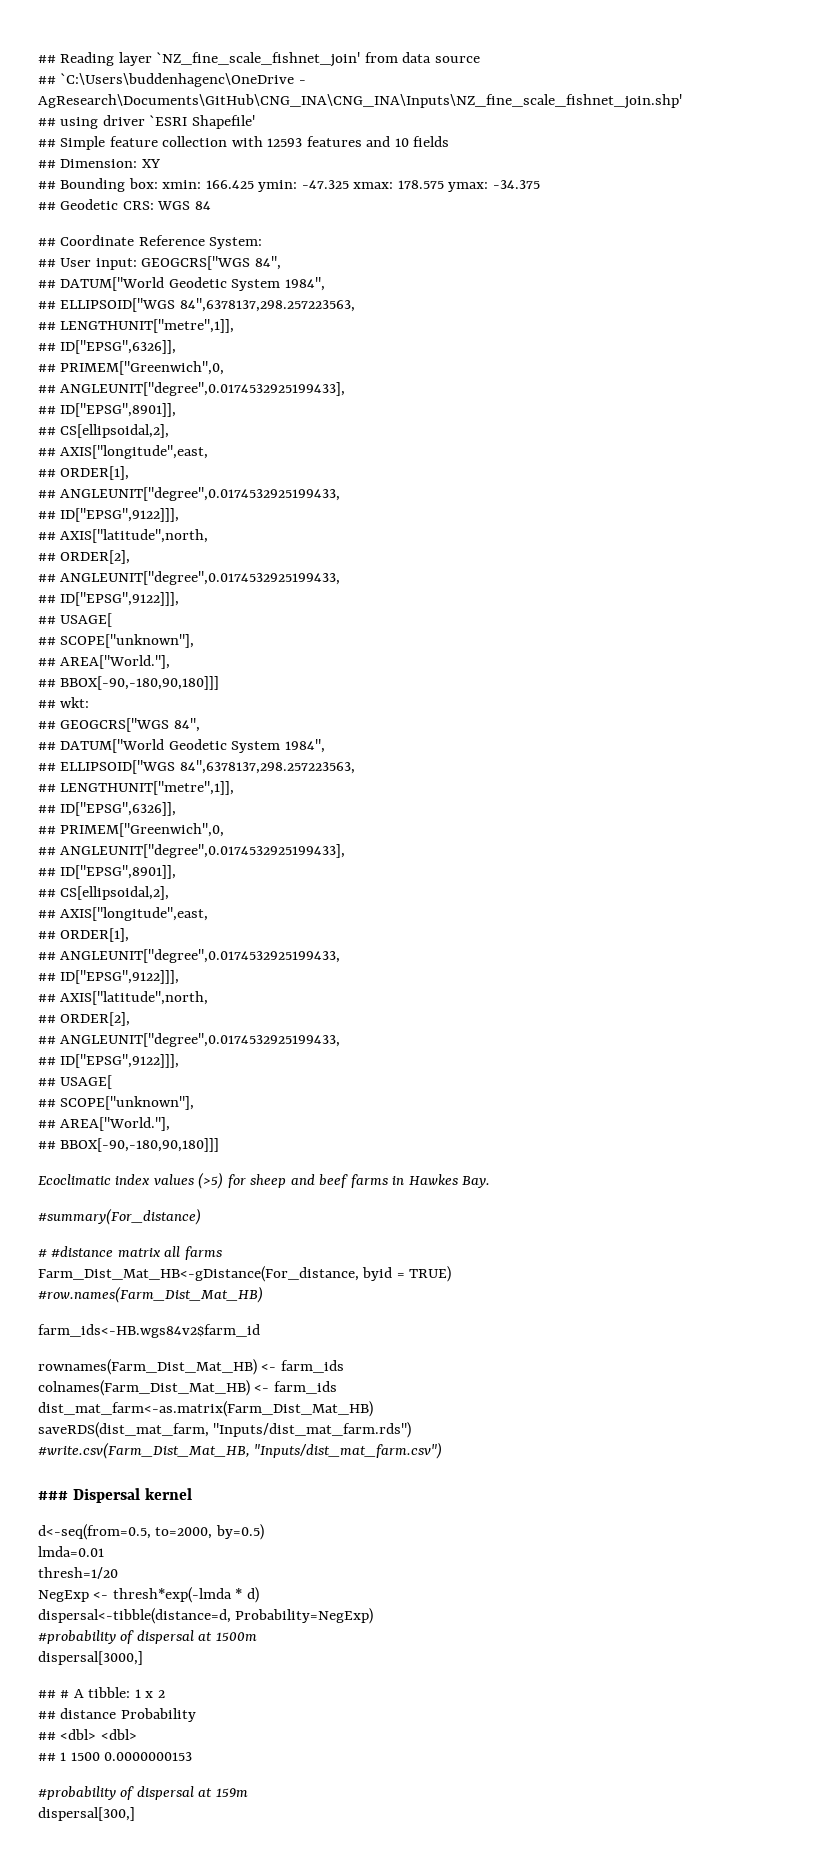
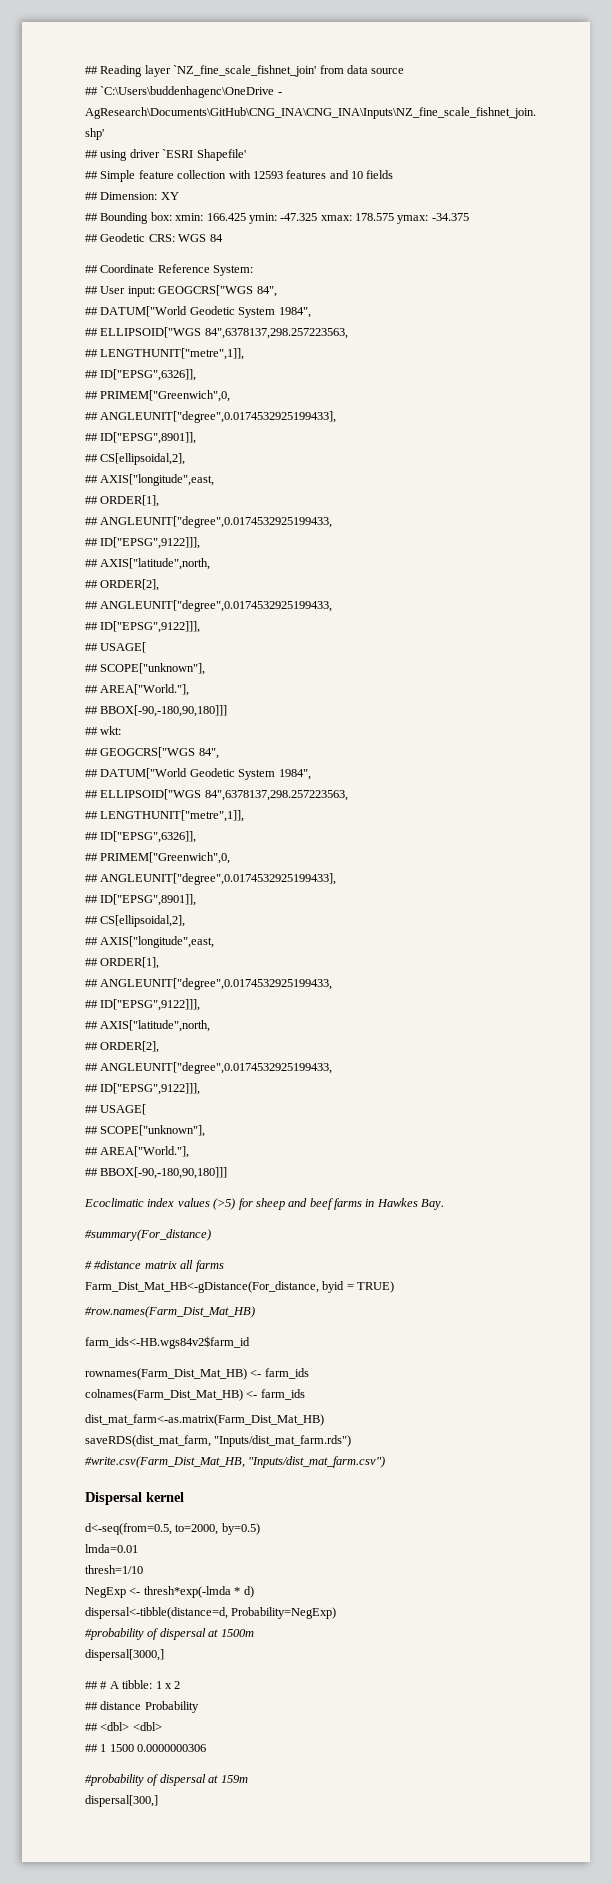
[38,1491,68,1500] ### -> (386, 1462) none
[38,1567,118,1579] thresh=1/20 -> [85,1565,143,1574] thresh=1/10
[104,1752,193,1761] 0.0000000153 -> [137,1744,207,1752] 0.0000000306

